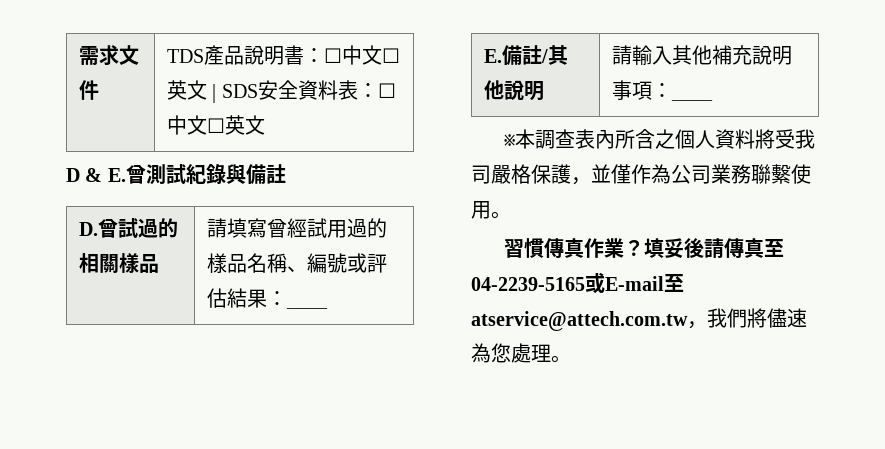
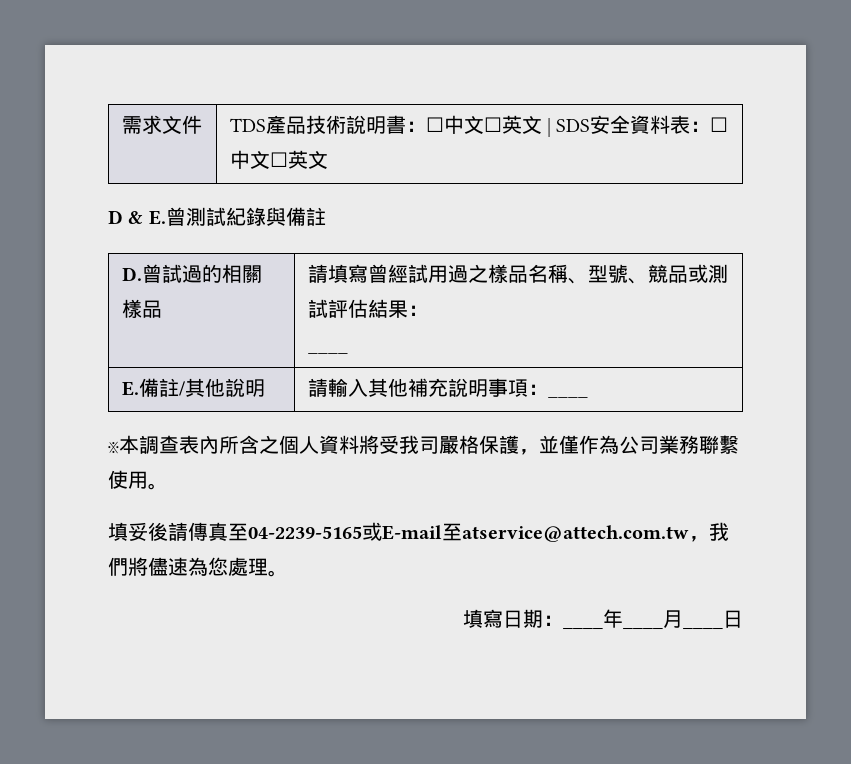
(245, 55) none -> [305,115,346,134] 技術
[367,218,388,238] 的 -> [467,264,488,283] 之
[307,253,368,273] 編號或 -> [587,264,728,284] [307,299,328,318] 型號、競品或測試
(288, 298) none -> (428, 310) //
[504,238,645,258] 習慣傳真作業？ -> (168, 486) none
(571, 359) none -> [463,609,563,628] [563,609,743,630] // 填寫日期：____年____月____日

